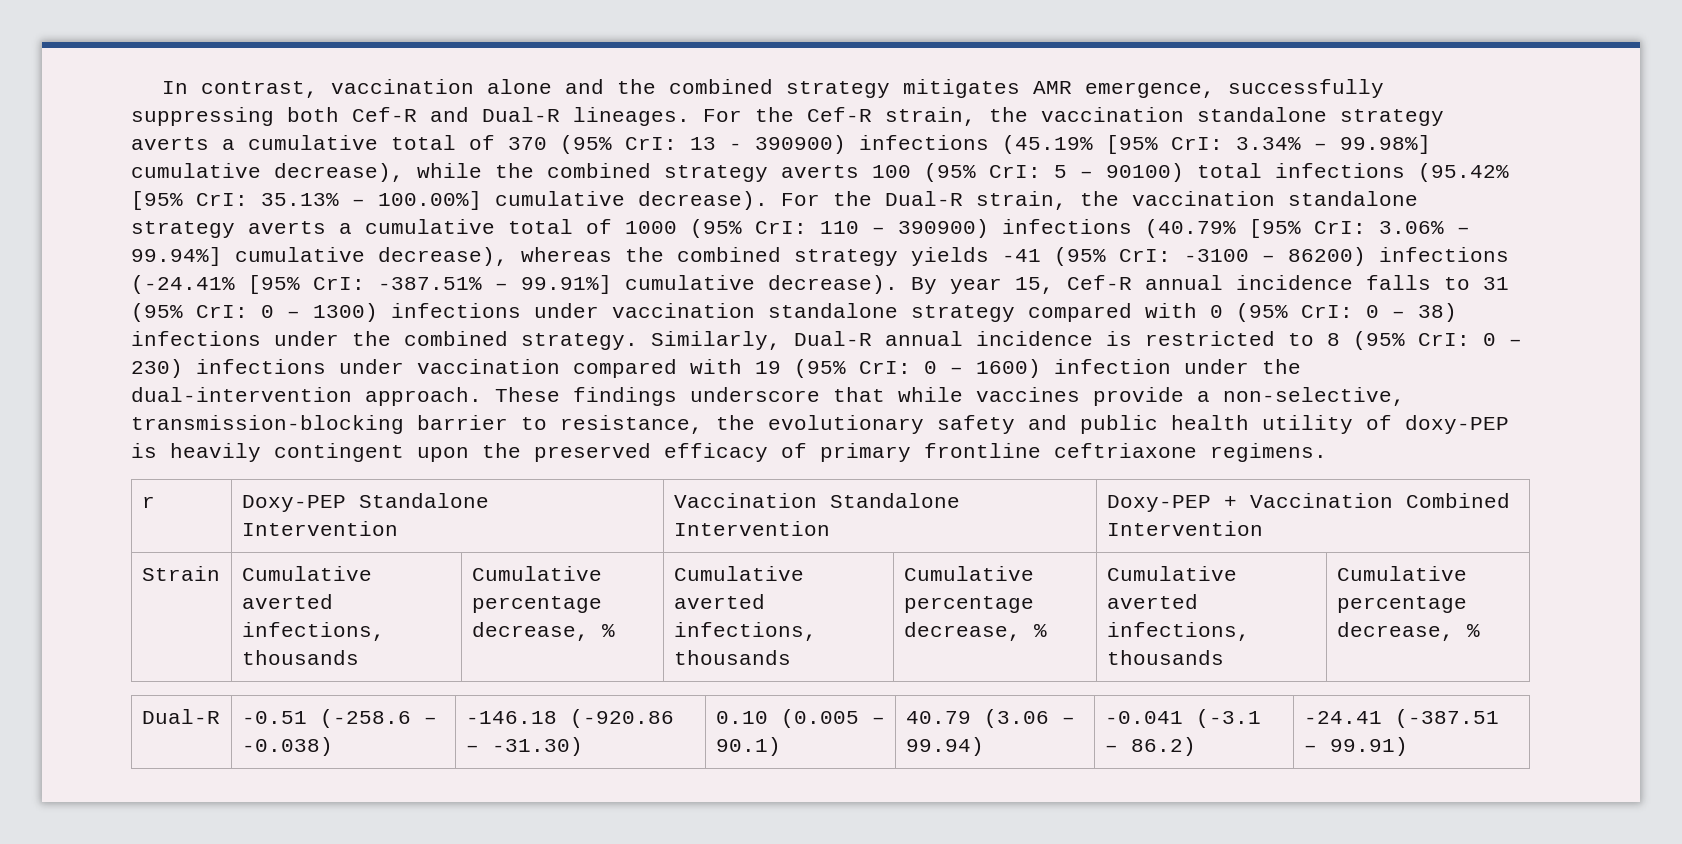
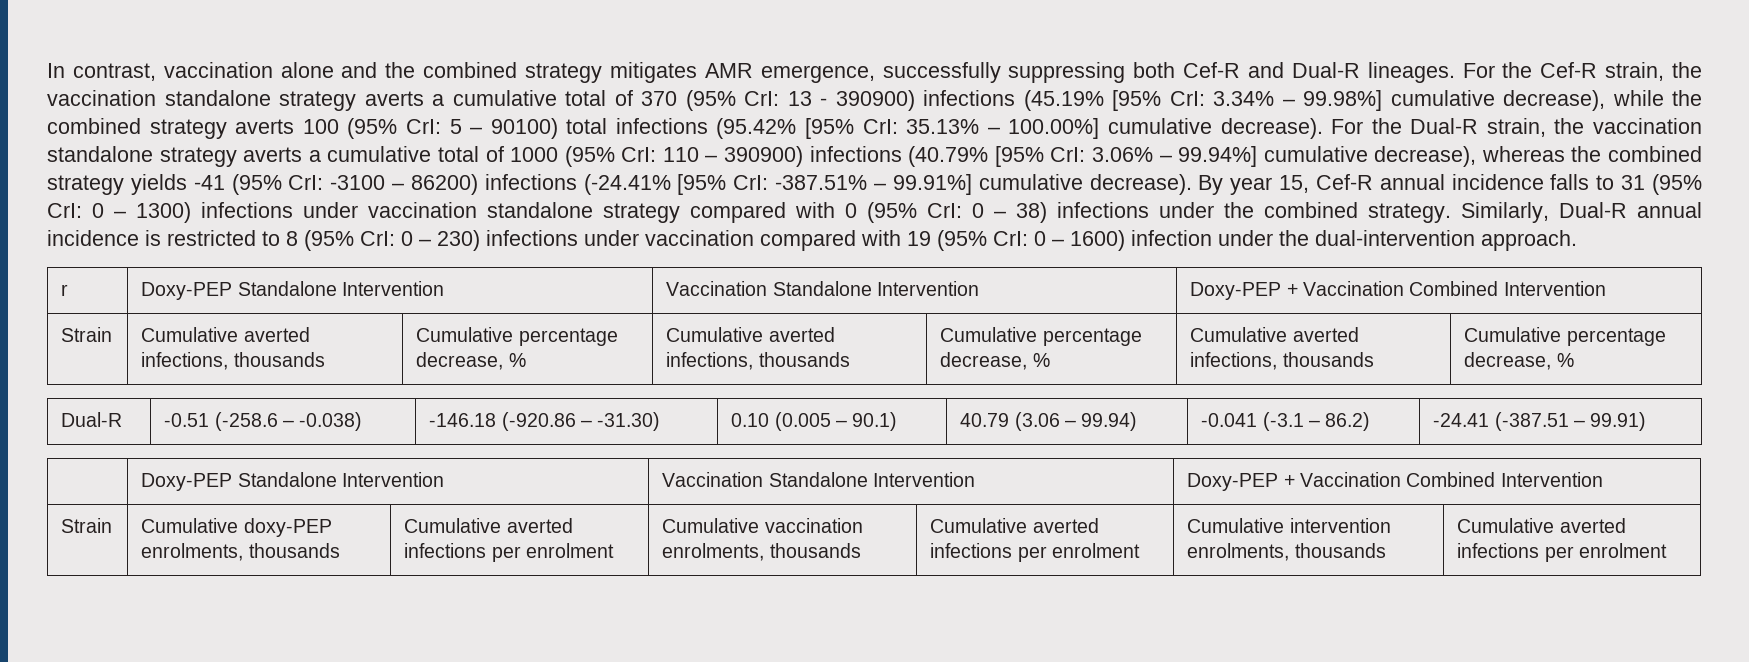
[495,387,1405,406] [131,415,1509,434] [131,443,1327,462] These findings underscore that while vaccines provide a non-selective, transmission-blocking barrier to resistance, the evolutionary safety and public health utility of doxy-PEP is heavily contingent upon the preserved efficacy of primary frontline ceftriaxone regimens. -> (1577, 240) none
(1408, 746) none -> [141,472,444,491] [662,472,975,487] [1187,472,1603,491] [61,518,113,533] [141,518,332,537] [141,543,340,561] [404,518,573,533] [404,543,614,562] [662,518,863,533] [662,543,861,561] [930,518,1099,533] [930,543,1140,562] [1187,518,1391,533] [1187,543,1386,561] [1457,518,1626,533] [1457,543,1667,562] // | Doxy-PEP Standalone Intervention | Vaccination Standalone Intervention | Doxy-PEP + Vaccination Combined Intervention // Strain | Cumulative doxy-PEP enrolments, thousands | Cumulative averted infections per enrolment | Cumulative vaccination enrolments, thousands | Cumulative averted infections per enrolment | Cumulative intervention enrolments, thousands | Cumulative averted infections per enrolment

